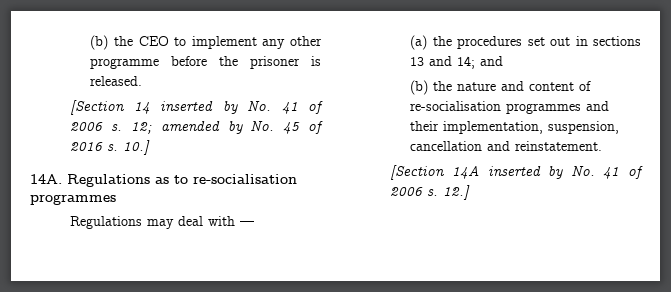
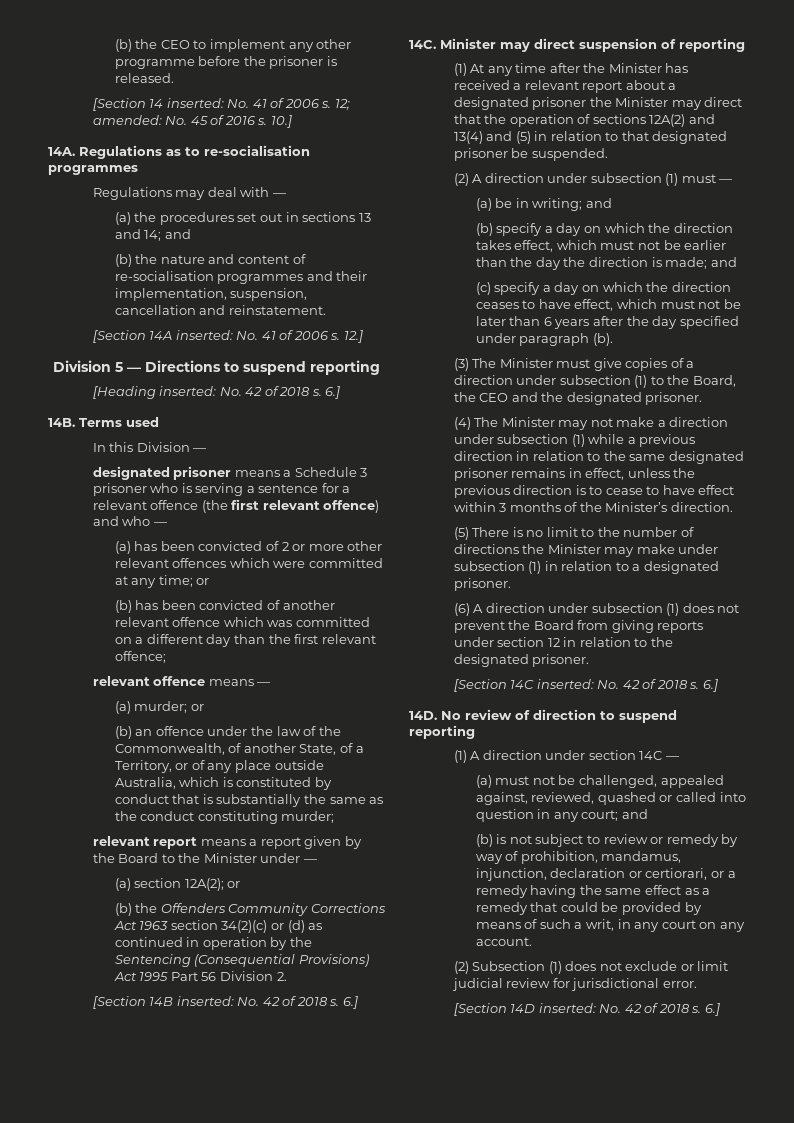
[160,101,238,114] inserted by -> [166,98,224,108] inserted:
[160,121,243,134] amended by -> [92,115,162,125] amended:
[487,166,564,179] inserted by -> [175,330,233,340] inserted:
(471, 192) none -> [53,360,380,375] [92,386,341,399] [48,417,159,427] [92,442,207,452] [92,466,368,480] [92,483,351,496] [92,499,380,513] [92,516,167,526] [114,541,383,554] [114,558,383,568] [114,575,210,588] [114,600,335,613] [114,617,370,627] [114,634,376,647] [114,651,166,663] [92,676,271,686] [114,701,204,714] [114,726,341,739] [114,743,364,755] [114,760,324,773] [114,777,332,790] [114,794,384,807] [114,811,335,824] [92,836,362,849] [92,853,317,863] [114,878,241,891] [114,903,386,916] [113,920,323,933] [114,937,312,950] [114,954,369,967] [113,971,287,981] [92,996,358,1009] [409,38,745,52] [453,63,689,76] [453,80,677,93] [453,97,743,110] [453,114,715,127] [453,131,728,144] [453,148,608,161] [453,173,733,186] [475,198,612,211] [475,223,733,236] [475,240,727,252] [475,257,737,270] [475,282,731,295] [475,299,741,311] [475,316,739,329] [475,333,613,346] [453,358,695,371] [453,375,736,388] [453,392,703,405] [453,417,729,430] [453,434,696,447] [453,451,744,464] [453,468,696,481] [453,485,735,498] [453,502,733,512] [453,527,694,540] [453,544,719,557] [453,561,719,574] [453,578,511,591] [453,603,740,616] [453,620,704,633] [453,637,673,647] [453,654,590,667] [453,679,718,692] [409,709,677,723] [409,725,475,739] [453,750,679,763] [475,775,724,788] [475,792,746,805] [475,809,648,822] [475,834,739,847] [475,851,682,864] [475,868,736,881] [475,885,711,898] [475,902,702,915] [475,919,745,932] [475,937,532,946] [453,961,729,974] [451,978,697,991] [453,1003,720,1016] // Division 5 — Directions to suspend reporting // [Heading inserted: No. 42 of 2018 s. 6.] // 14B. Terms used // In this Division — // designated prisoner means a Schedule 3 prisoner who is serving a sentence for a relevant offence (the first relevant offence) and who — // (a) has been convicted of 2 or more other relevant offences which were committed at any time; or // (b) has been convicted of another relevant offence which was committed on a different day than the first relevant offence; // relevant offence means — // (a) murder; or // (b) an offence under the law of the Commonwealth, of another State, of a Territory, or of any place outside Australia, which is constituted by conduct that is substantially the same as the conduct constituting murder; // relevant report means a report given by the Board to the Minister under — // (a) section 12A(2); or // (b) the Offenders Community Corrections Act 1963 section 34(2)(c) or (d) as continued in operation by the Sentencing (Consequential Provisions) Act 1995 Part 56 Division 2. // [Section 14B inserted: No. 42 of 2018 s. 6.] // 14C. Minister may direct suspension of reporting // (1) At any time after the Minister has received a relevant report about a designated prisoner the Minister may direct that the operation of sections 12A(2) and 13(4) and (5) in relation to that designated prisoner be suspended. // (2) A direction under subsection (1) must — // (a) be in writing; and // (b) specify a day on which the direction takes effect, which must not be earlier than the day the direction is made; and // (c) specify a day on which the direction ceases to have effect, which must not be later than 6 years after the day specified under paragraph (b). // (3) The Minister must give copies of a direction under subsection (1) to the Board, the CEO and the designated prisoner. // (4) The Minister may not make a direction under subsection (1) while a previous direction in relation to the same designated prisoner remains in effect, unless the previous direction is to cease to have effect within 3 months of the Minister’s direction. // (5) There is no limit to the number of directions the Minister may make under subsection (1) in relation to a designated prisoner. // (6) A direction under subsection (1) does not prevent the Board from giving reports under section 12 in relation to the designated prisoner. // [Section 14C inserted: No. 42 of 2018 s. 6.] // 14D. No review of direction to suspend reporting // (1) A direction under section 14C — // (a) must not be challenged, appealed against, reviewed, quashed or called into question in any court; and // (b) is not subject to review or remedy by way of prohibition, mandamus, injunction, declaration or certiorari, or a remedy having the same effect as a remedy that could be provided by means of such a writ, in any court on any account. // (2) Subsection (1) does not exclude or limit judicial review for jurisdictional error. // [Section 14D inserted: No. 42 of 2018 s. 6.]

